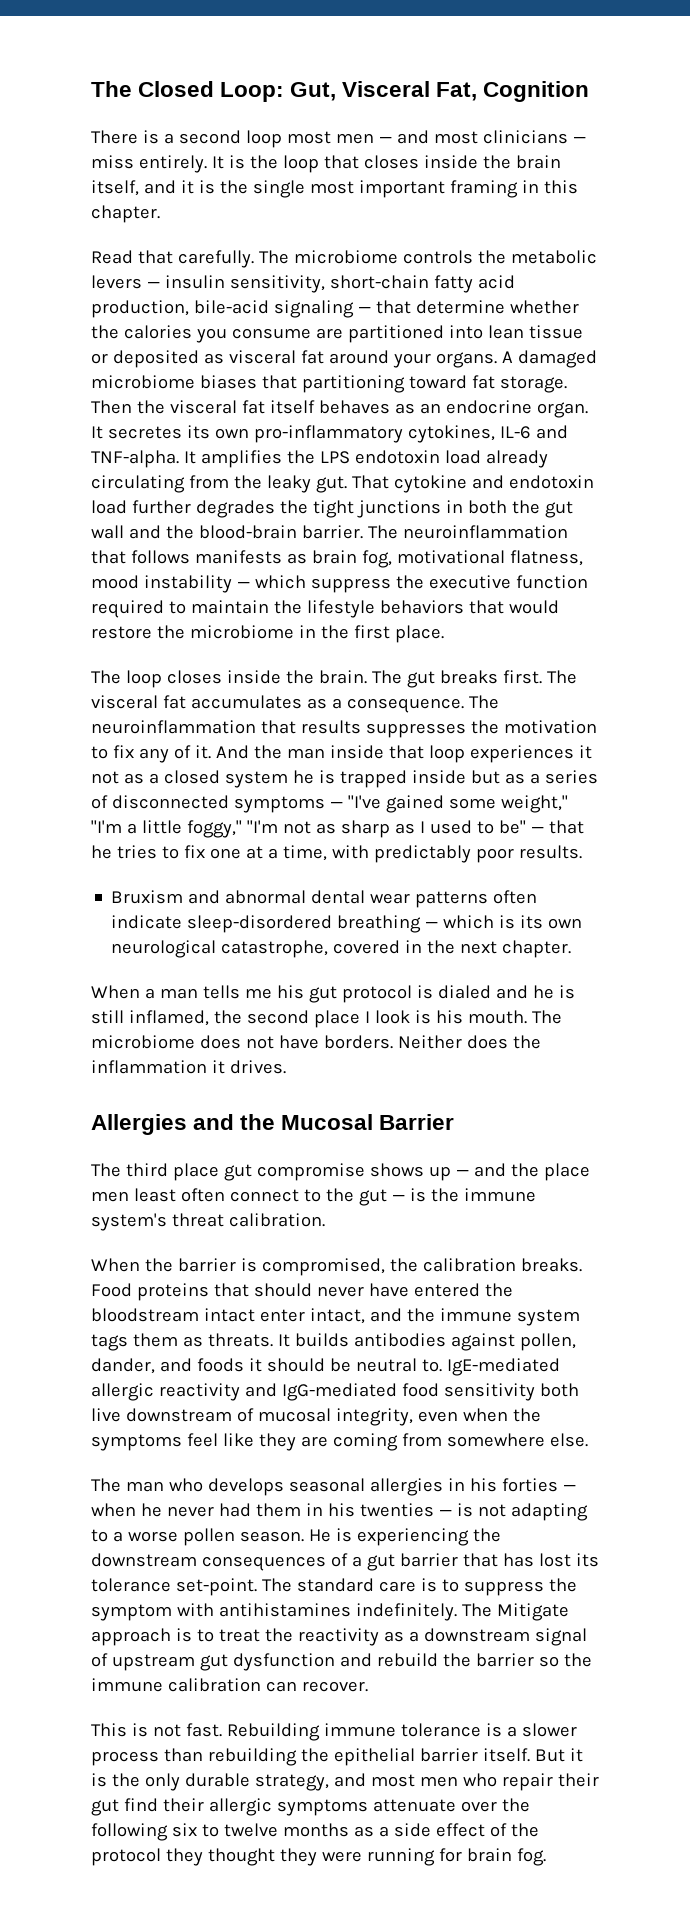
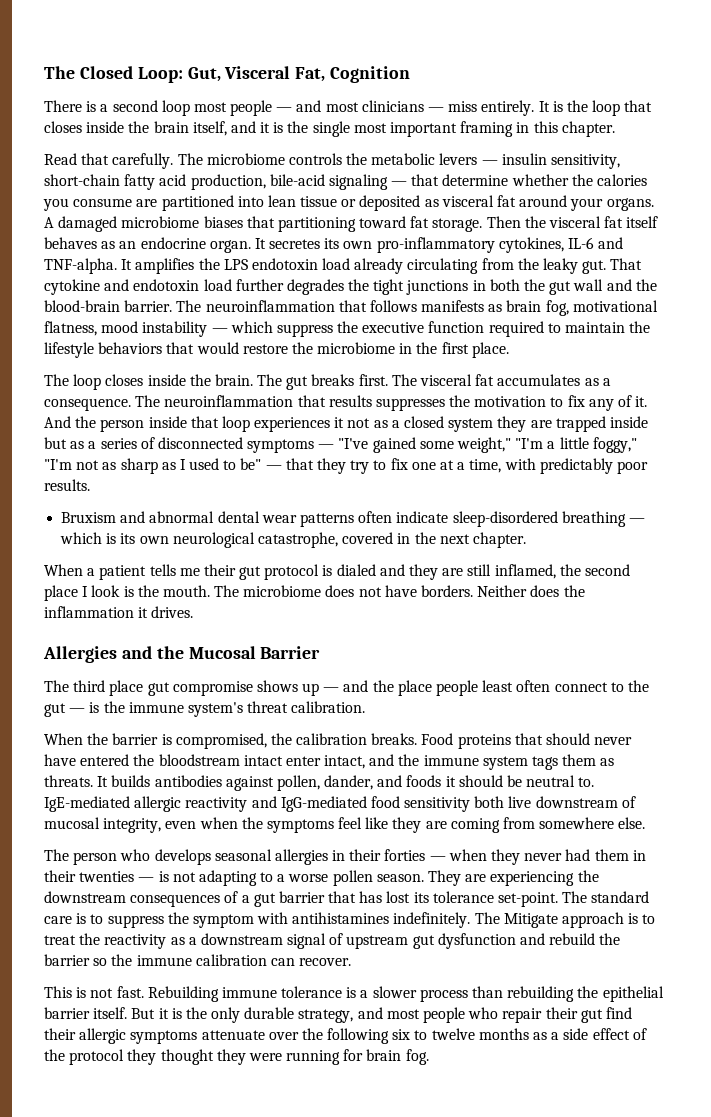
[335,133,374,144] men -> [230,100,273,116] people
[286,748,325,759] man -> [100,419,145,432] person
[292,770,335,784] he is -> [497,416,552,432] they are
[91,845,157,859] he tries -> [317,458,370,474] they try
[159,988,198,999] man -> [99,565,147,580] patient
[276,985,304,999] his -> [203,564,236,576] their
[532,985,575,999] he is -> [409,564,464,580] they are
[435,1010,463,1024] his -> [137,585,159,597] the
[91,1191,129,1202] men -> [436,680,479,696] people
[125,1481,164,1492] man -> [73,852,118,865] person
[469,1478,497,1492] his -> [349,849,382,861] their
[140,1503,162,1517] he -> [491,849,521,865] they
[327,1503,355,1517] his -> [44,870,76,882] their
[308,1528,352,1542] He is -> [428,870,487,886] They are
[419,1776,458,1787] men -> [423,1007,466,1023] people

